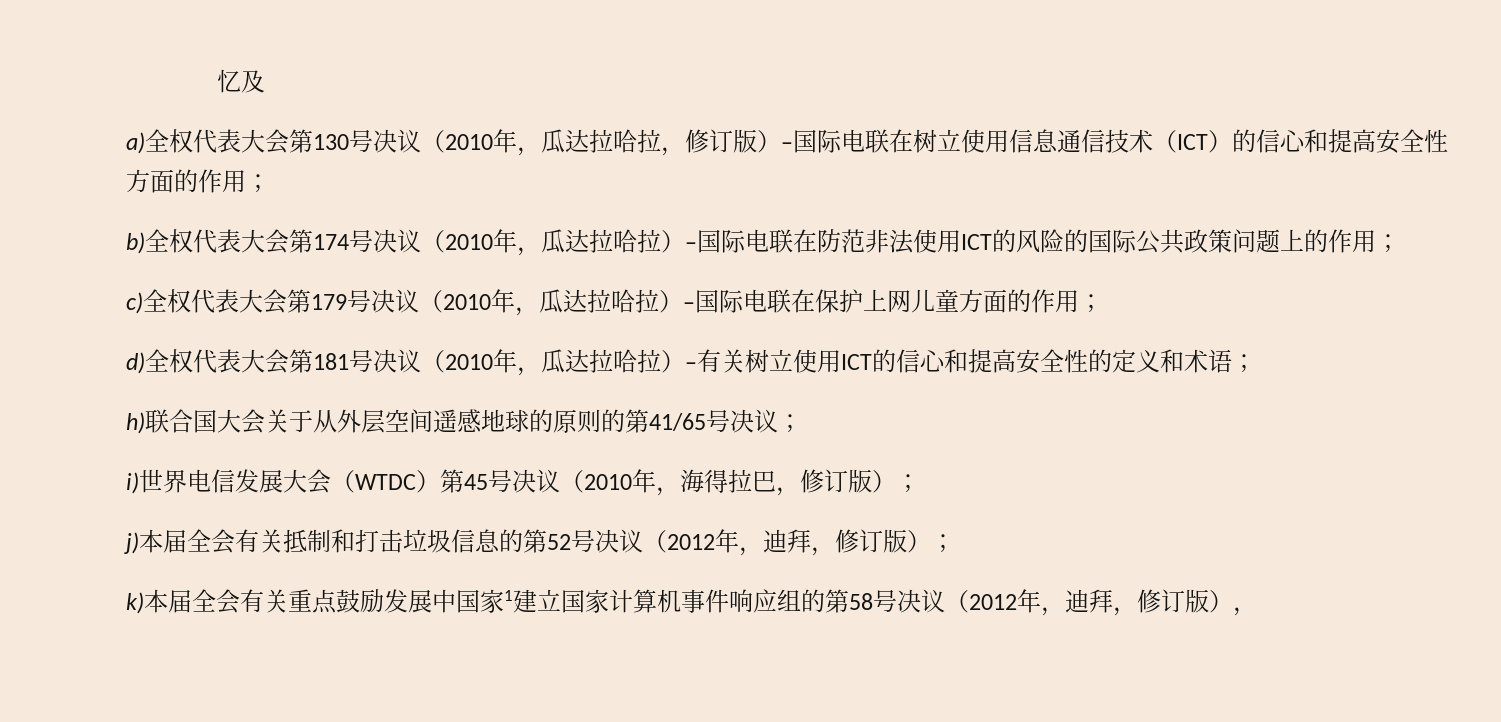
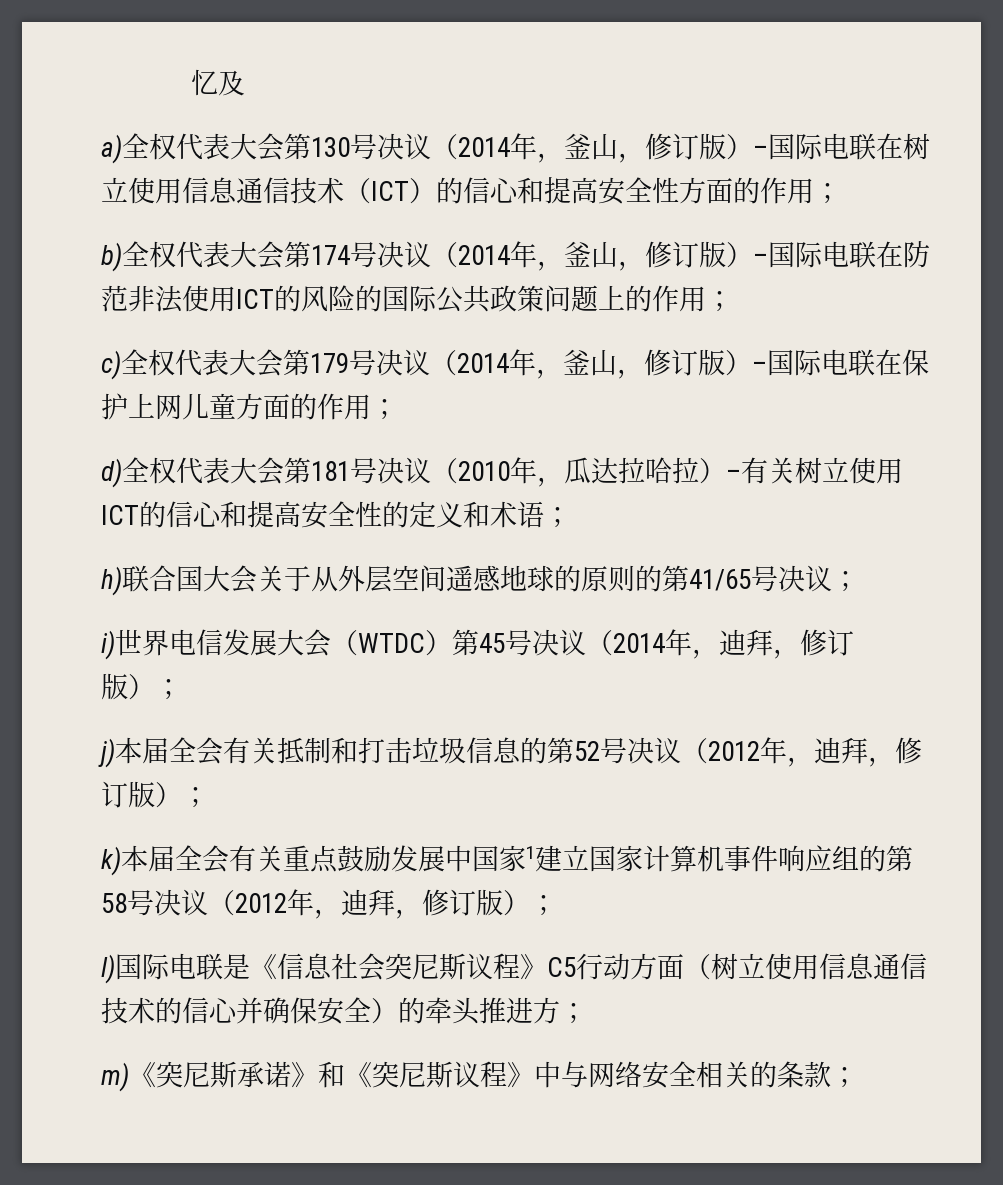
[445,129,661,156] 2010年，瓜达拉哈拉 -> [458,133,618,163] 2014年，釜山
[445,229,661,256] 2010年，瓜达拉哈拉 -> [458,241,726,271] 2014年，釜山，修订版
[443,289,659,316] 2010年，瓜达拉哈拉 -> [457,349,725,379] 2014年，釜山，修订版
[584,469,776,496] 2010年，海得拉巴 -> [613,629,773,659] 2014年，迪拜
[1233,607,1257,616] ， -> [530,895,557,916] [101,953,927,984] [101,997,587,1025] [101,1061,858,1092] ； // l)国际电联是《信息社会突尼斯议程》C5行动方面（树立使用信息通信技术的信心并确保安全）的牵头推进方； // m)《突尼斯承诺》和《突尼斯议程》中与网络安全相关的条款；

